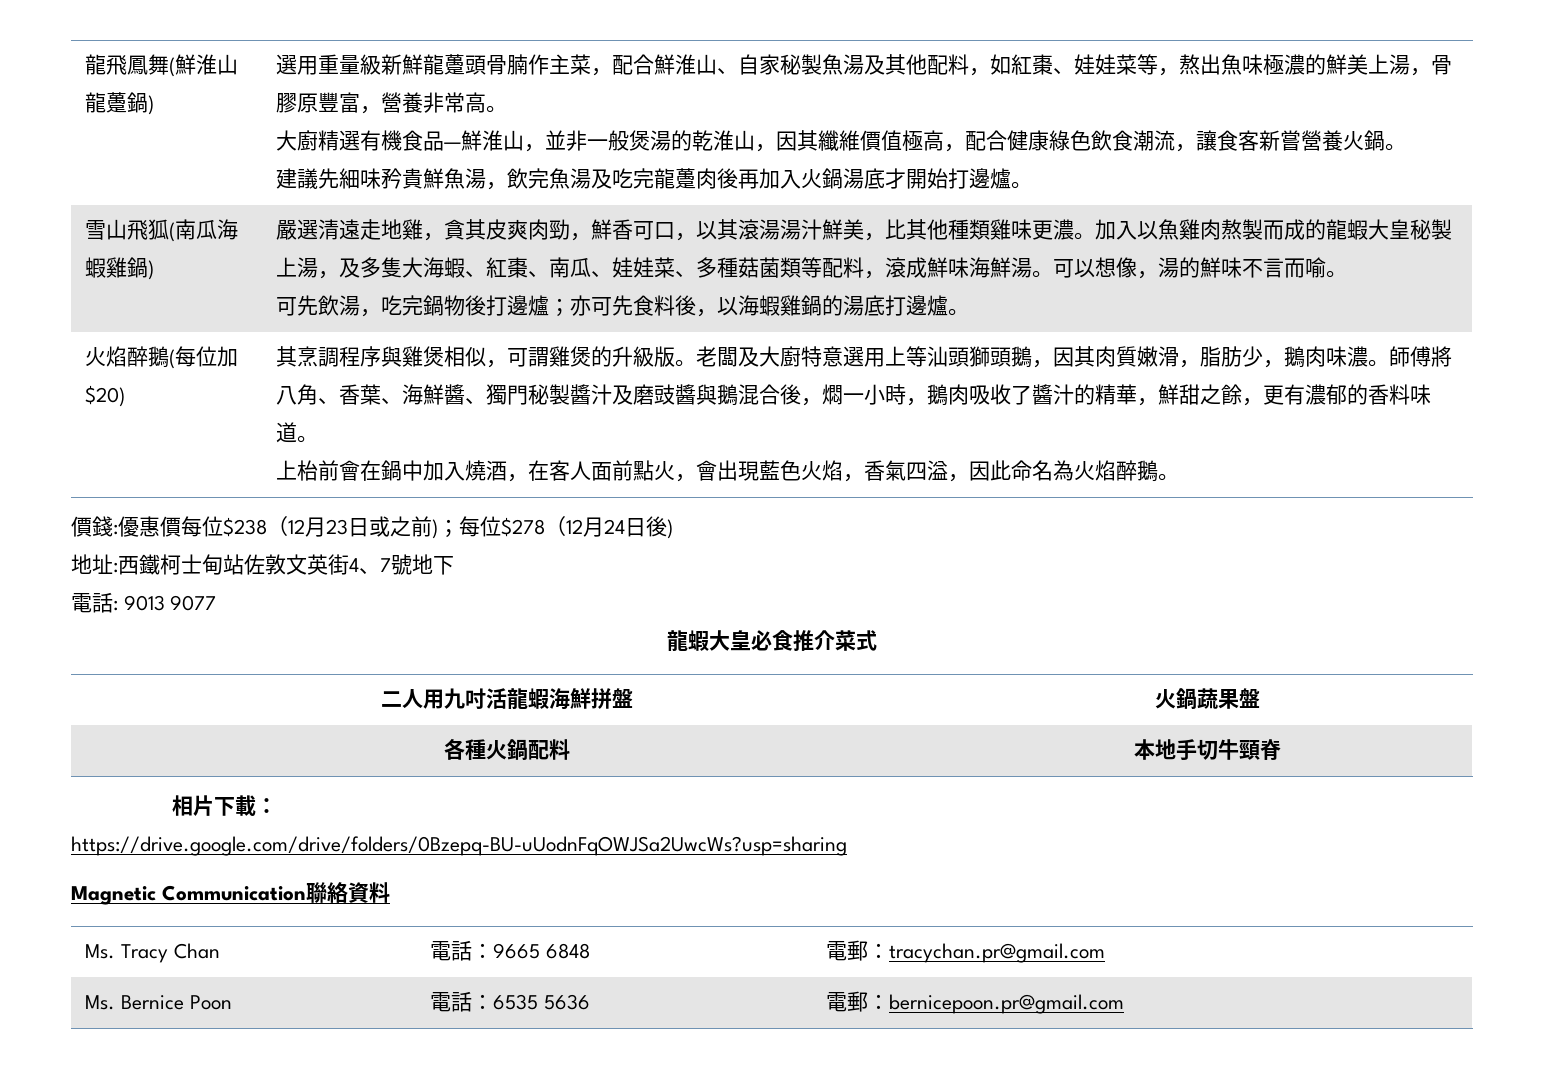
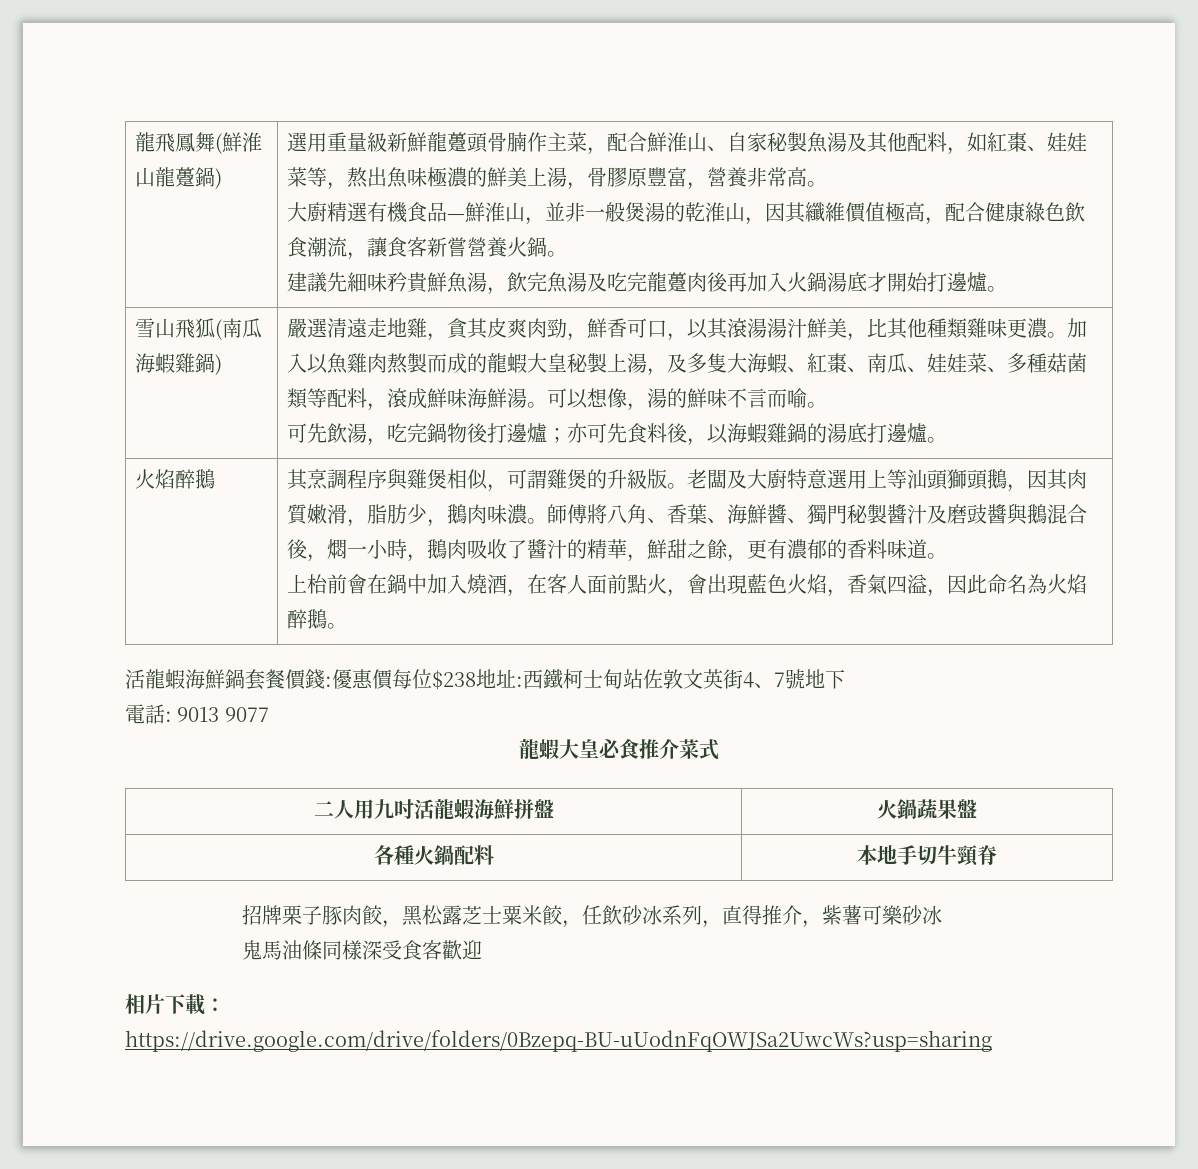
[169,346,239,369] [85,385,126,407] (每位加$20) -> (215, 479) none
(1180, 477) none -> [125,669,285,690] 活龍蝦海鮮鍋套餐
[267,516,673,539] （12月23日或之前)；每位$278（12月24日後) // -> (476, 680) none
[171,795,277,816] [71,836,847,856] [71,882,390,905] [85,943,220,963] [430,940,591,961] [826,940,1106,963] [85,995,232,1010] [430,991,591,1012] [826,991,1125,1014] 相片下載： // https://drive.google.com/drive/folders/0Bzepq-BU-uUodnFqOWJSa2UwcWs?usp=sharing // Magnetic Communication聯絡資料 // Ms. Tracy Chan | 電話：9665 6848 | 電郵：tracychan.pr@gmail.com // Ms. Bernice Poon | 電話：6535 5636 | 電郵：bernicepoon.pr@gmail.com -> [241,905,942,928] [241,940,482,960] [125,994,225,1015] [125,1030,992,1052] 招牌栗子豚肉餃，黑松露芝士粟米餃，任飲砂冰系列，直得推介，紫薯可樂砂冰 // 鬼馬油條同樣深受食客歡迎 // 相片下載： // https://drive.google.com/drive/folders/0Bzepq-BU-uUodnFqOWJSa2UwcWs?usp=sharing

